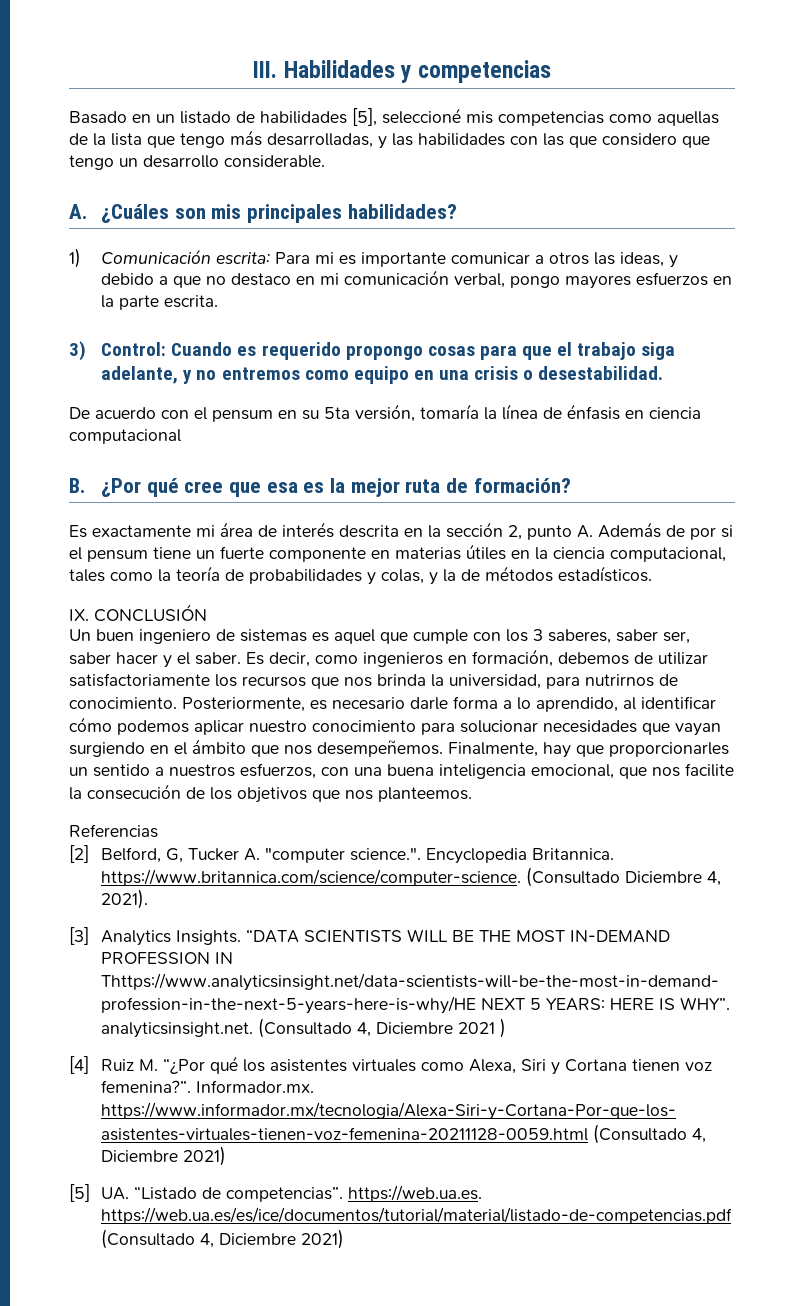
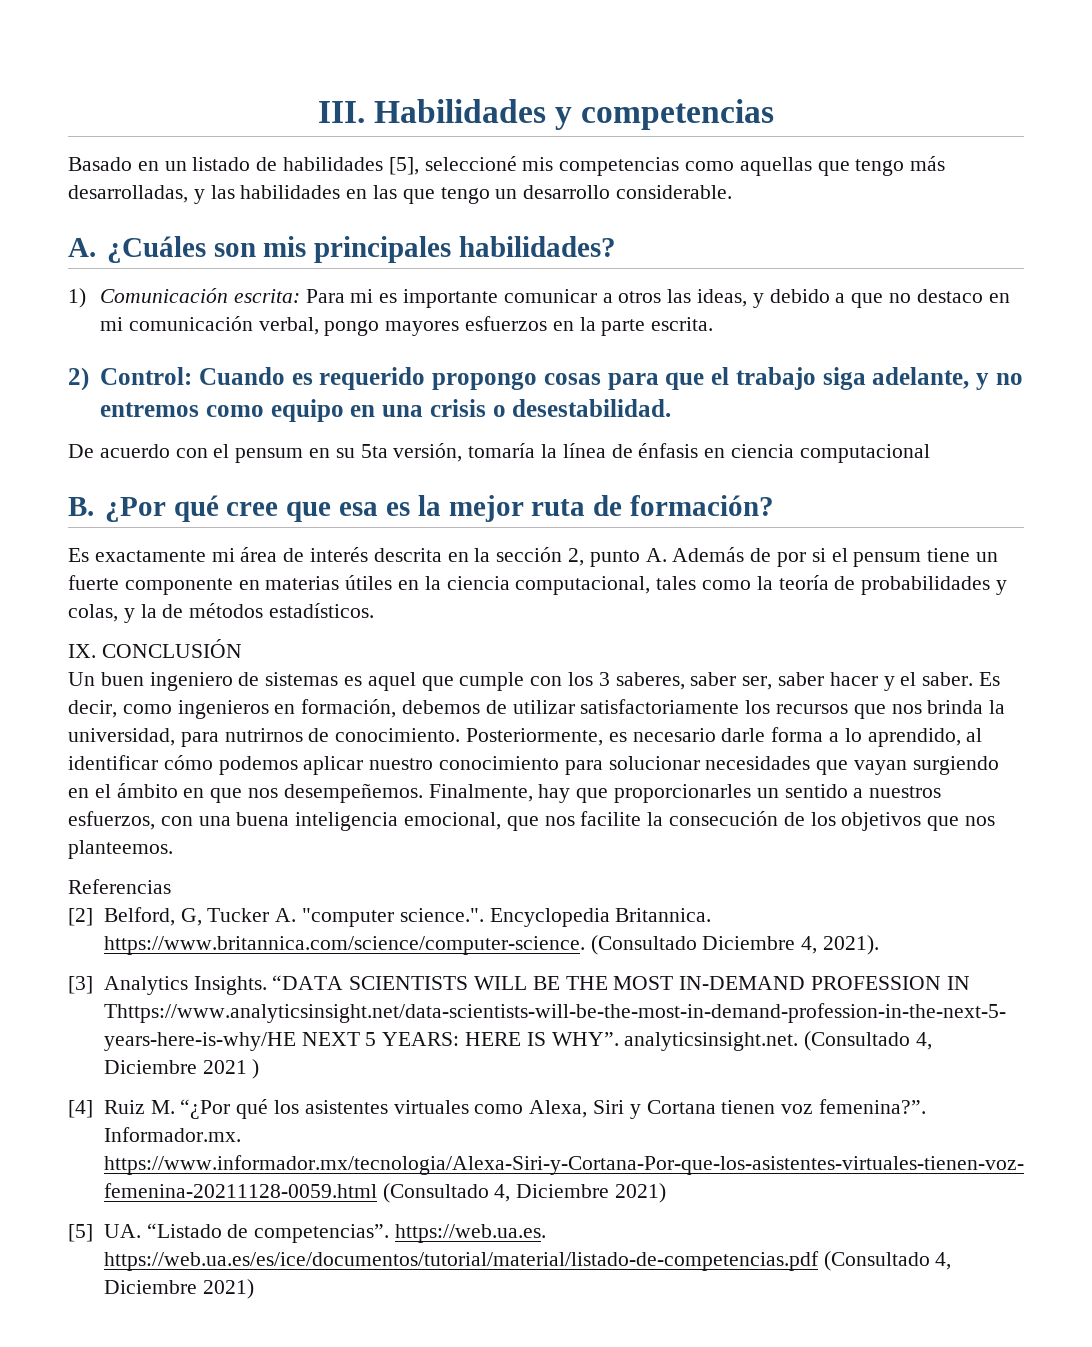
[69,133,142,146] de la lista -> (812, 166) none
[510,136,538,145] con -> [346,189,368,199] en
[602,133,710,148] considero que -> (435, 196) none
[69,341,86,361] 3) -> [68,367,89,391] 2)
(246, 746) none -> [183,788,205,798] en

